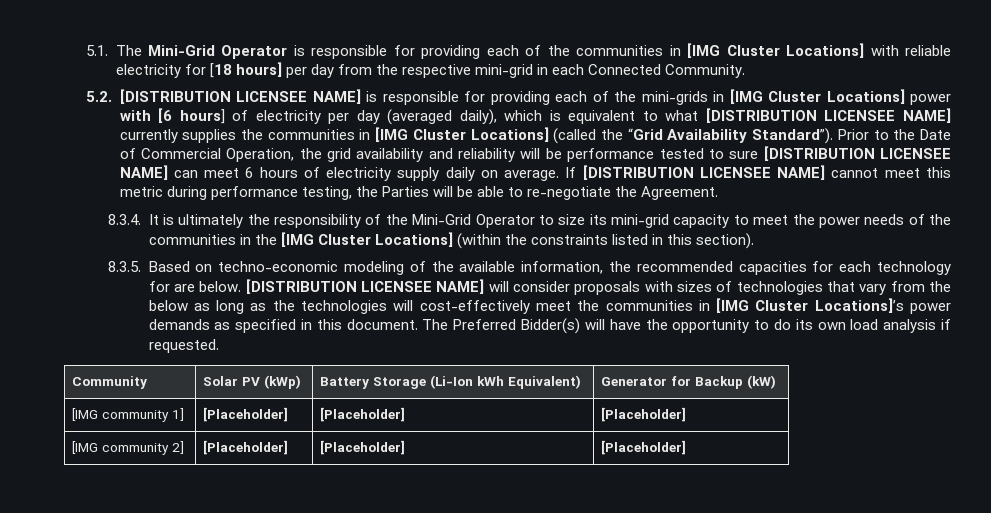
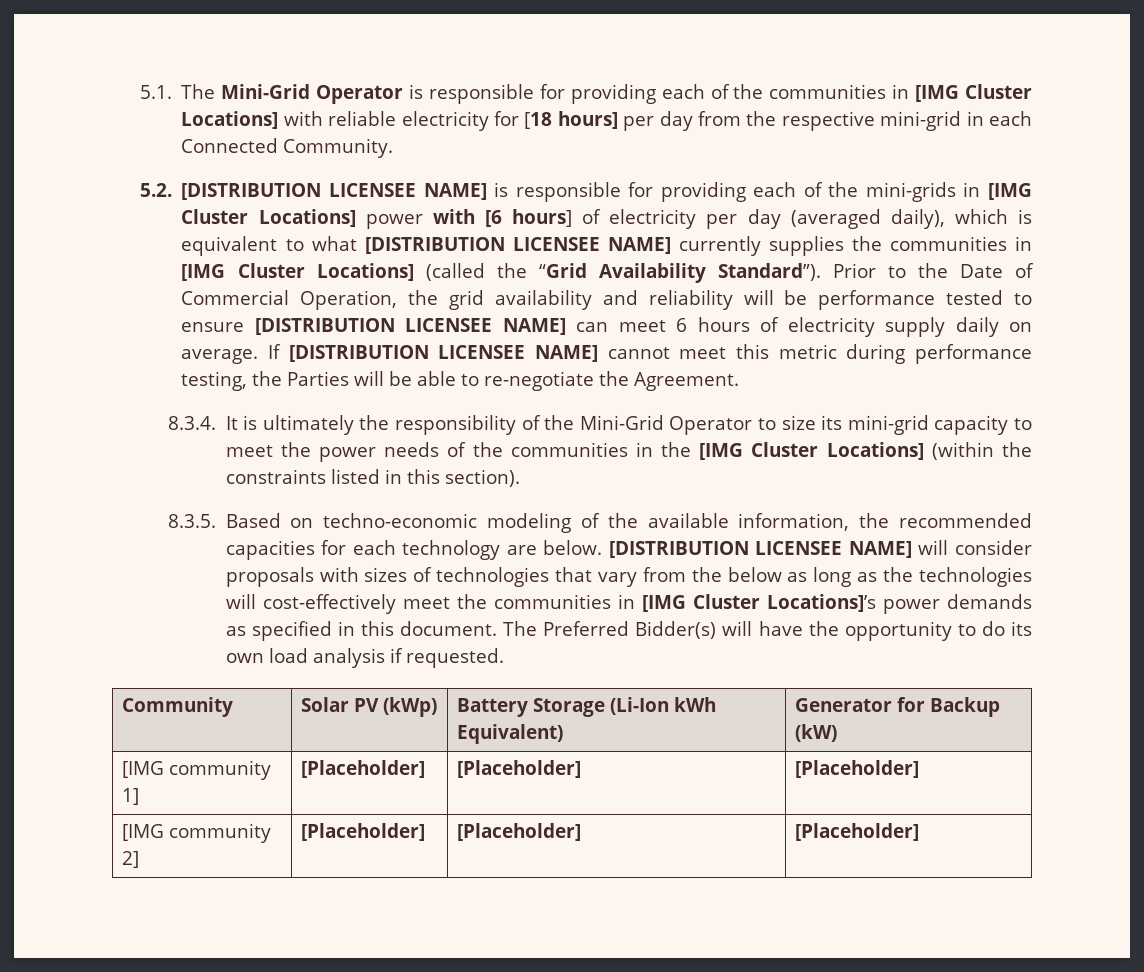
[729,151,759,159] sure -> [181,322,245,332] ensure
[148,281,170,292] for -> (501, 550) none

